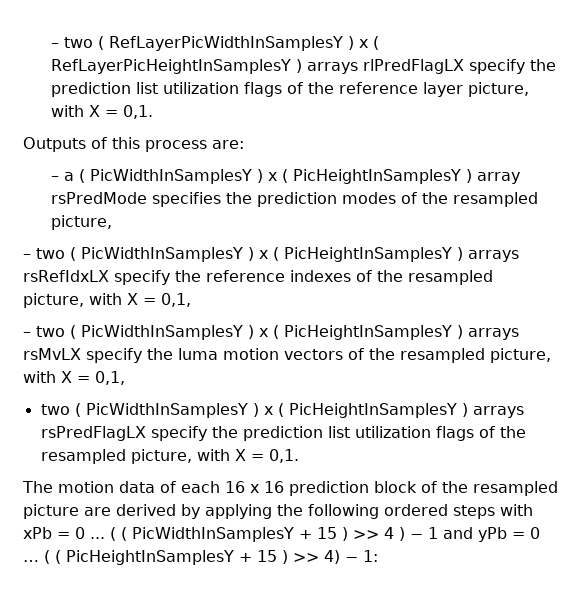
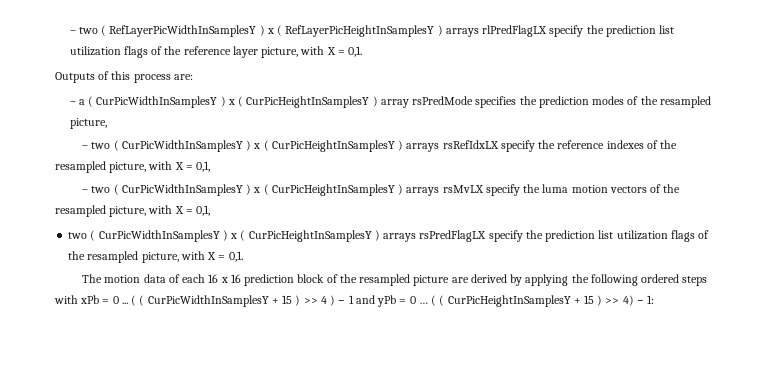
[89,169,461,184] PicWidthInSamplesY ) x ( PicHeightInSamplesY -> [96,96,370,108] CurPicWidthInSamplesY ) x ( CurPicHeightInSamplesY
[81,247,452,262] PicWidthInSamplesY ) x ( PicHeightInSamplesY -> [121,140,395,152] CurPicWidthInSamplesY ) x ( CurPicHeightInSamplesY
[81,325,452,340] PicWidthInSamplesY ) x ( PicHeightInSamplesY -> [121,184,395,196] CurPicWidthInSamplesY ) x ( CurPicHeightInSamplesY
[85,403,457,418] PicWidthInSamplesY ) x ( PicHeightInSamplesY -> [98,230,372,242] CurPicWidthInSamplesY ) x ( CurPicHeightInSamplesY
[132,527,294,542] PicWidthInSamplesY -> [147,295,269,307] CurPicWidthInSamplesY
[66,550,234,565] PicHeightInSamplesY -> [447,295,571,307] CurPicHeightInSamplesY

